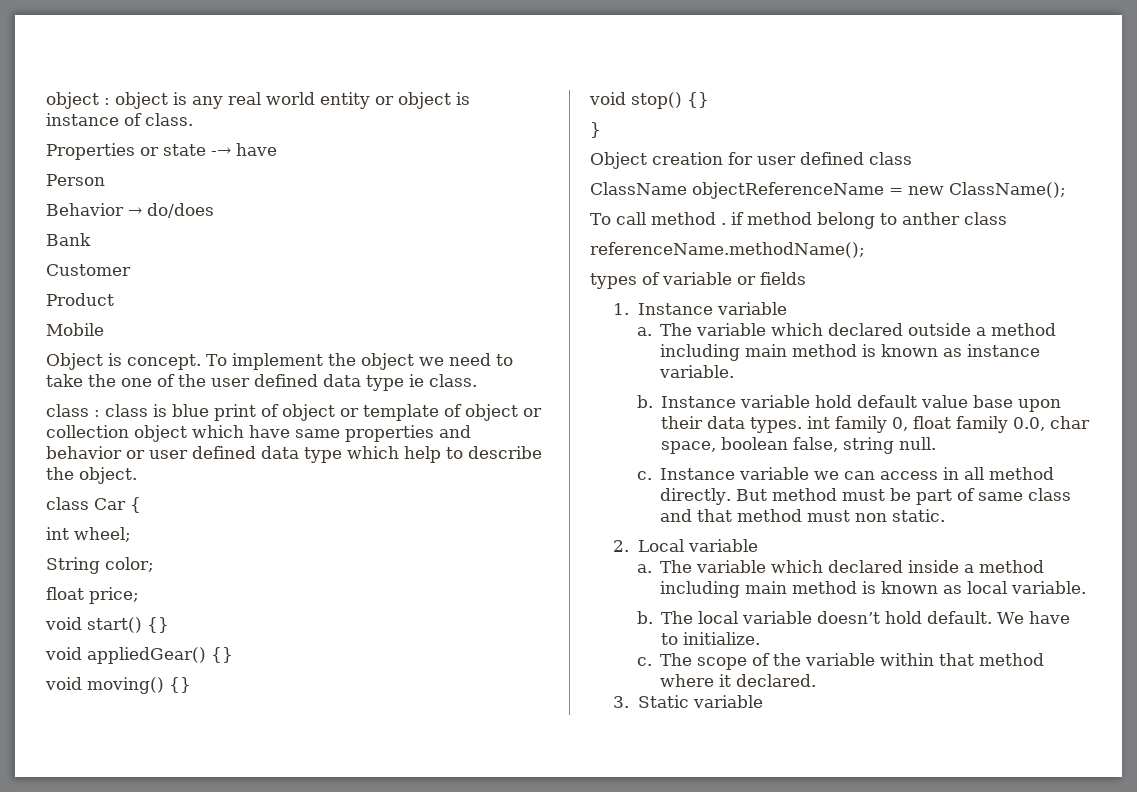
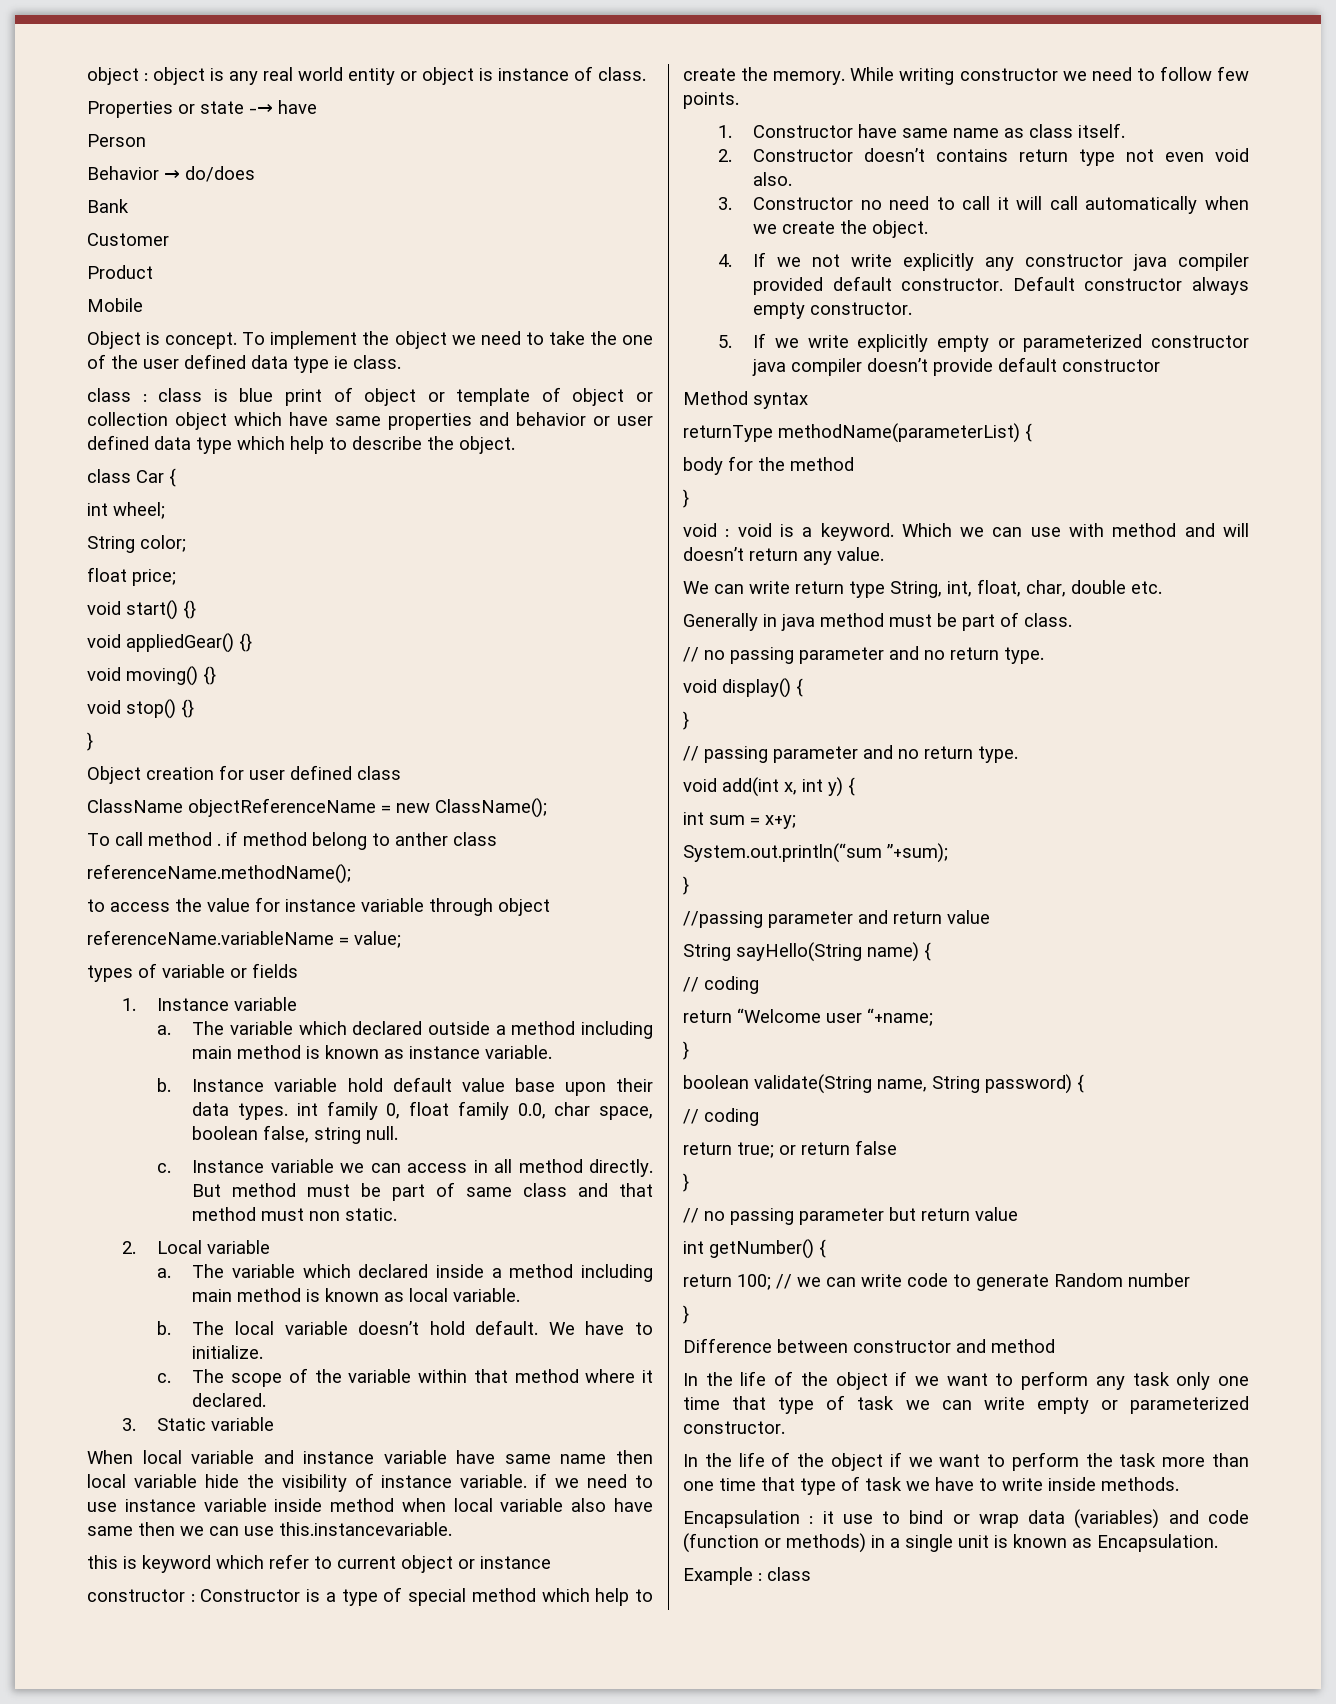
(865, 250) none -> [87,897,550,916] [87,930,401,948] // to access the value for instance variable through object // referenceName.variableName = value;
(763, 701) none -> [87,1450,653,1464] [87,1473,654,1492] [87,1498,653,1512] [87,1522,452,1536] [87,1554,551,1573] [87,1587,654,1606] [683,66,1249,85] [683,92,739,109] [718,123,1126,138] [718,148,1249,166] [753,172,793,186] [718,196,1249,214] [753,220,929,238] [718,252,1249,271] [753,276,1249,295] [753,302,913,319] [718,333,1249,352] [752,357,1161,376] [683,391,808,409] [683,423,1032,443] [683,456,854,475] [683,489,689,508] [683,523,1249,541] [683,547,884,565] [683,579,1162,598] [683,612,1072,631] [683,646,1044,664] [683,678,803,698] [683,711,689,730] [683,745,1018,763] [683,777,855,797] [683,812,796,829] [683,843,948,863] [683,876,689,895] [683,910,990,928] [683,942,931,962] [683,976,759,994] [683,1008,933,1026] [683,1041,689,1060] [683,1074,1084,1094] [683,1108,759,1126] [683,1140,897,1158] [683,1173,689,1192] [683,1207,1018,1225] [683,1239,826,1259] [683,1273,1190,1291] [683,1305,689,1324] [683,1338,1055,1353] [683,1371,1249,1390] [683,1395,1249,1414] [683,1421,785,1434] [683,1452,1249,1471] [683,1476,1179,1495] [683,1509,1249,1529] [683,1533,1218,1553] [683,1567,811,1585] // When local variable and instance variable have same name then local variable hide the visibility of instance variable. if we need to use instance variable inside method when local variable also have same then we can use this.instancevariable. // this is keyword which refer to current object or instance // constructor : Constructor is a type of special method which help to create the memory. While writing constructor we need to follow few points. // 1. Constructor have same name as class itself. // 2. Constructor doesn’t contains return type not even void also. // 3. Constructor no need to call it will call automatically when we create the object. // 4. If we not write explicitly any constructor java compiler provided default constructor. Default constructor always empty constructor. // 5. If we write explicitly empty or parameterized constructor java compiler doesn’t provide default constructor // Method syntax // returnType methodName(parameterList) { // body for the method // } // void : void is a keyword. Which we can use with method and will doesn’t return any value. // We can write return type String, int, float, char, double etc. // Generally in java method must be part of class. // // no passing parameter and no return type. // void display() { // } // // passing parameter and no return type. // void add(int x, int y) { // int sum = x+y; // System.out.println(“sum ”+sum); // } // //passing parameter and return value // String sayHello(String name) { // // coding // return “Welcome user “+name; // } // boolean validate(String name, String password) { // // coding // return true; or return false // } // // no passing parameter but return value // int getNumber() { // return 100; // we can write code to generate Random number // } // Difference between constructor and method // In the life of the object if we want to perform any task only one time that type of task we can write empty or parameterized constructor. // In the life of the object if we want to perform the task more than one time that type of task we have to write inside methods. // Encapsulation : it use to bind or wrap data (variables) and code (function or methods) in a single unit is known as Encapsulation. // Example : class

